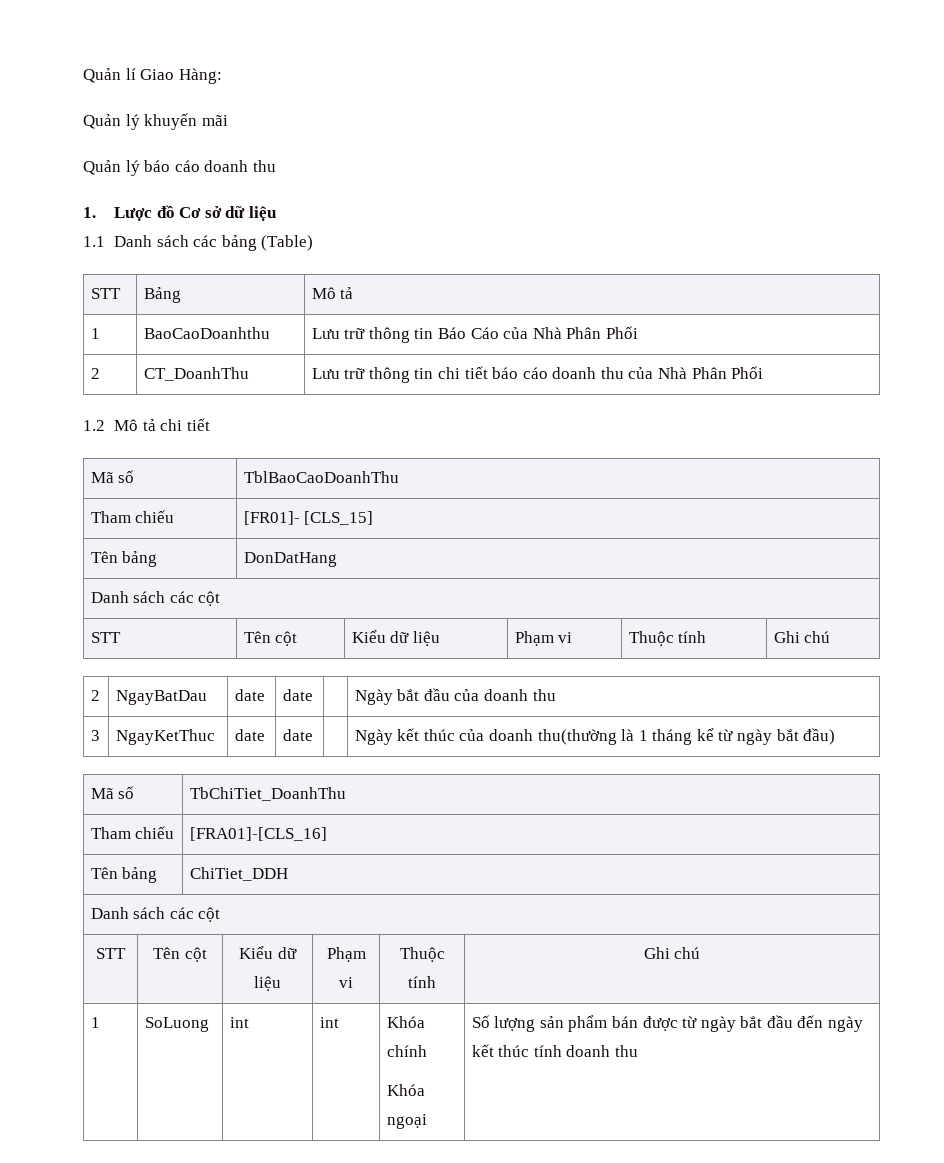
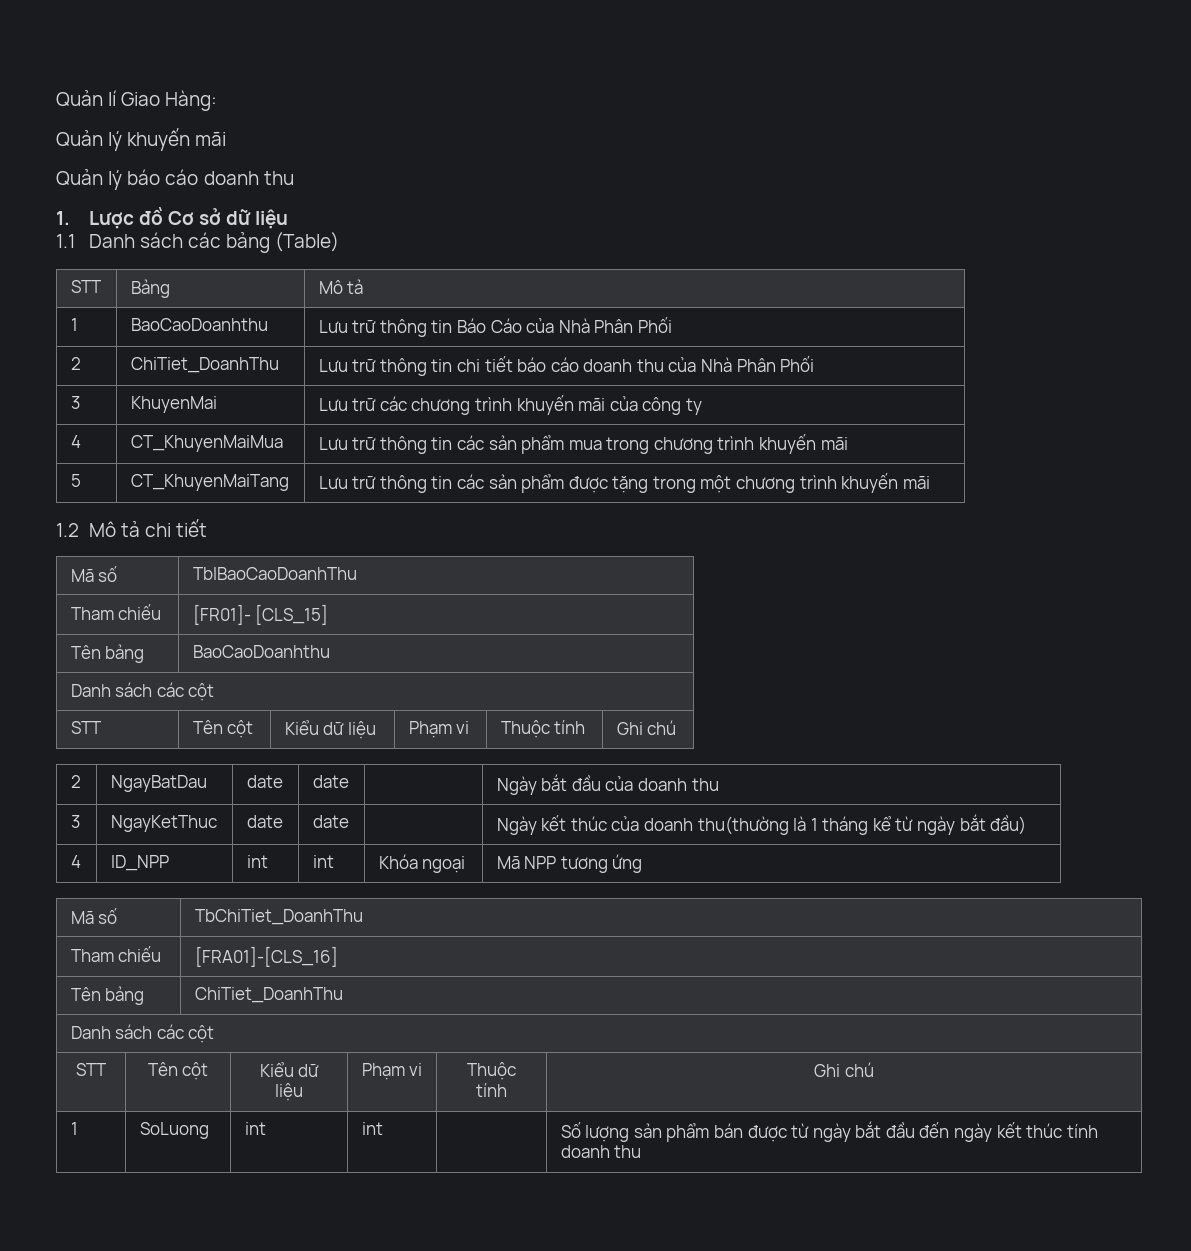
[143,367,249,381] CT_DoanhThu -> [130,357,279,373] ChiTiet_DoanhThu
(764, 372) none -> [70,396,80,409] [130,396,217,413] [318,395,702,415] [70,435,81,448] [130,435,283,452] [318,434,848,454] [70,474,81,487] [130,474,289,491] [318,473,930,493] // 3 | KhuyenMai | Lưu trữ các chương trình khuyến mãi của công ty // 4 | CT_KhuyenMaiMua | Lưu trữ thông tin các sản phẩm mua trong chương trình khuyến mãi // 5 | CT_KhuyenMaiTang | Lưu trữ thông tin các sản phẩm được tặng trong một chương trình khuyến mãi
[243,552,337,567] DonDatHang -> [192,645,330,658] BaoCaoDoanhthu
(836, 736) none -> [70,855,81,868] [110,855,169,871] [246,855,268,868] [312,855,334,868] [378,854,466,873] [496,854,643,873] // 4 | ID_NPP | int | int | Khóa ngoại | Mã NPP tương ứng
[189,867,288,881] ChiTiet_DDH -> [194,987,343,1003] ChiTiet_DoanhThu
[386,1016,425,1028] [386,1045,427,1057] [386,1084,425,1096] [386,1114,427,1129] Khóa chính // Khóa ngoại -> (383, 1128) none

